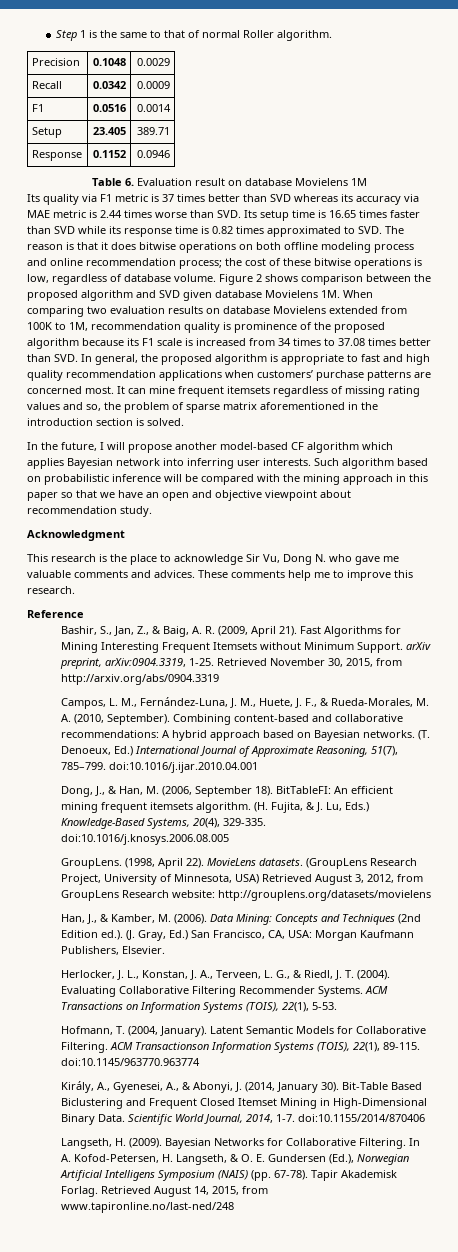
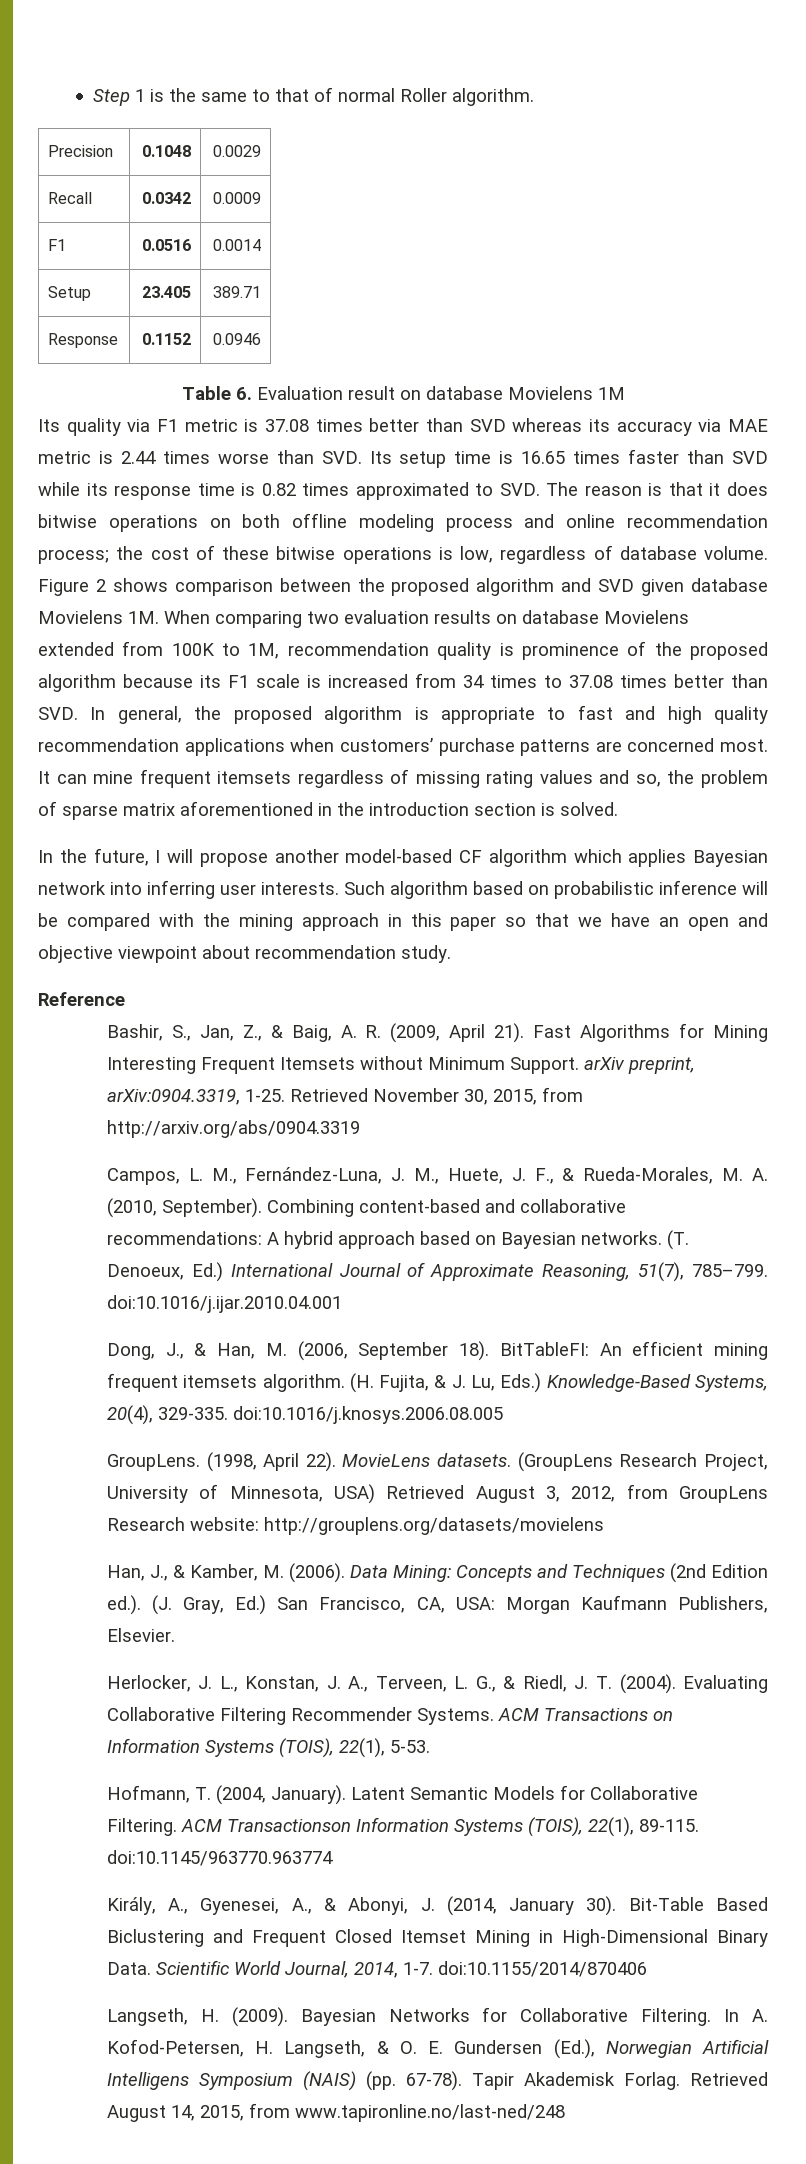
[162,194,174,202] 37 -> [265,419,309,432] 37.08
[27,530,125,541] [27,554,399,565] [27,570,413,581] [27,586,75,594] // Acknowledgment // This research is the place to acknowledge Sir Vu, Dong N. who gave me valuable comments and advices. These comments help me to improve this research. -> (451, 954) none

